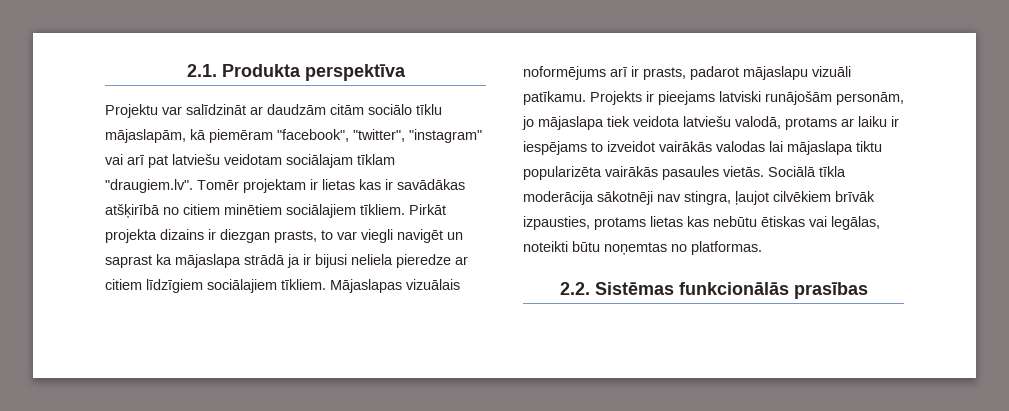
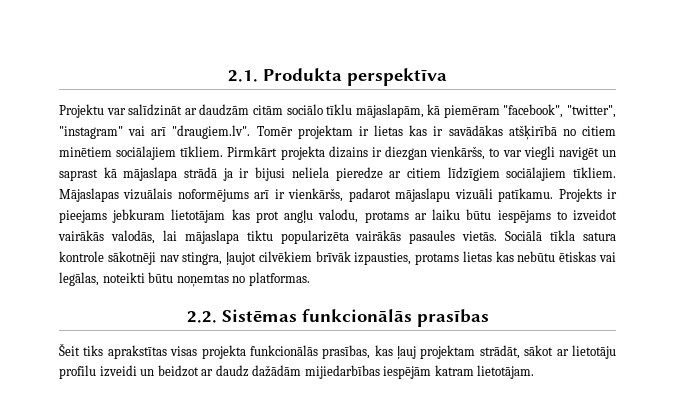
[148,154,395,168] pat latviešu veidotam sociālajam tīklam -> (167, 131) none
[409,204,446,215] Pirkāt -> [227,146,278,157] Pirmkārt
[274,230,317,243] prasts, -> [430,146,486,160] vienkāršs,
[156,254,172,265] ka -> [103,167,117,178] kā
[643,67,686,80] prasts, -> [288,188,344,202] vienkāršs,
[719,91,904,105] [522,116,781,130] latviski runājošām personām, jo mājaslapa tiek veidota latviešu valodā, -> [112,209,359,223] jebkuram lietotājam kas prot angļu valodu,
[891,116,899,127] ir -> [466,209,492,220] būtu
[716,141,765,152] valodas -> [110,230,155,244] valodās,
[523,191,594,205] moderācija -> [583,232,617,241] [59,251,104,262] satura kontrole
(868, 290) none -> [59,343,616,359] [59,365,535,379] // Šeit tiks aprakstītas visas projekta funkcionālās prasības, kas ļauj projektam strādāt, sākot ar lietotāju profilu izveidi un beidzot ar daudz dažādām mijiedarbības iespējām katram lietotājam.

